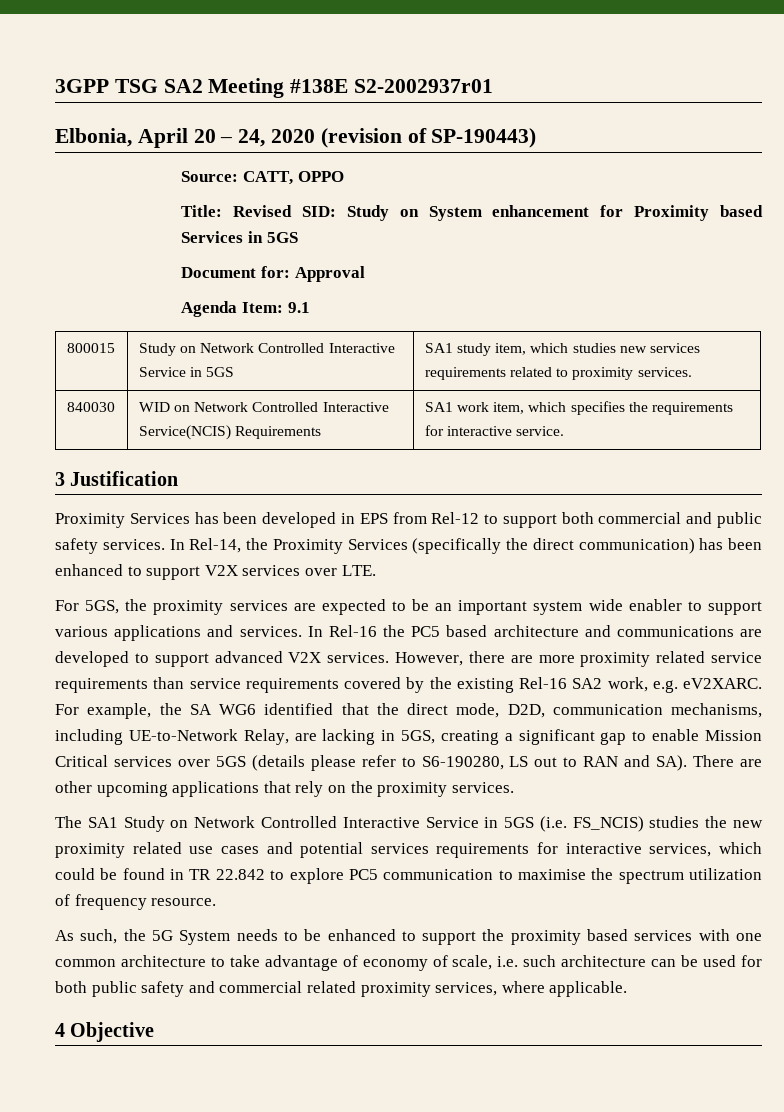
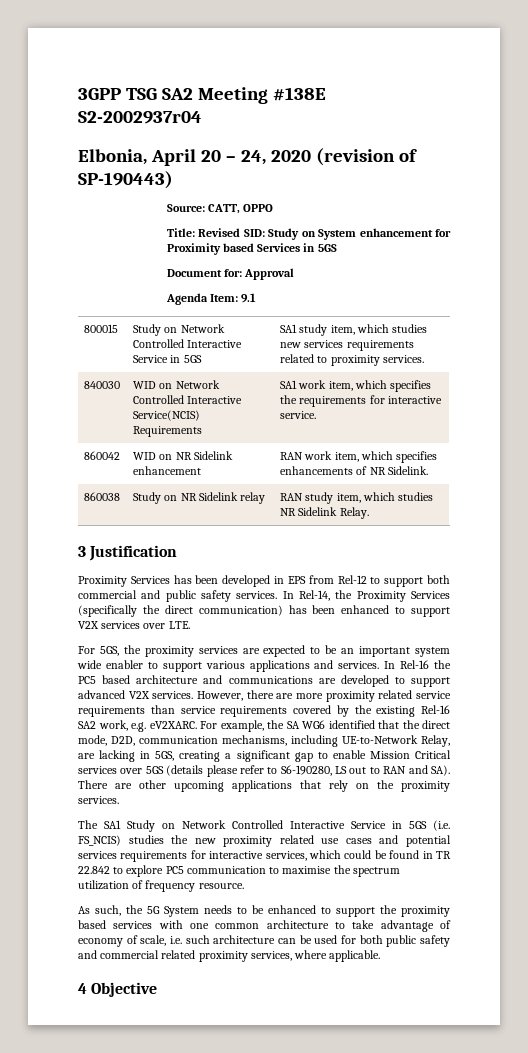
[354,79,494,93] S2-2002937r01 -> [78,111,202,124] S2-2002937r04
(565, 431) none -> [84,451,121,460] [133,451,233,460] [133,466,202,475] [280,451,438,463] [280,466,428,475] [84,492,121,501] [133,492,266,504] [280,492,434,504] [280,507,369,519] // 860042 | WID on NR Sidelink enhancement | RAN work item, which specifies enhancements of NR Sidelink. // 860038 | Study on NR Sidelink relay | RAN study item, which studies NR Sidelink Relay.

